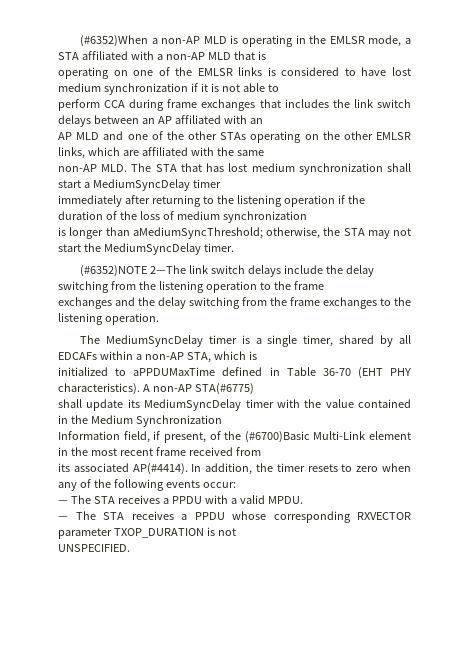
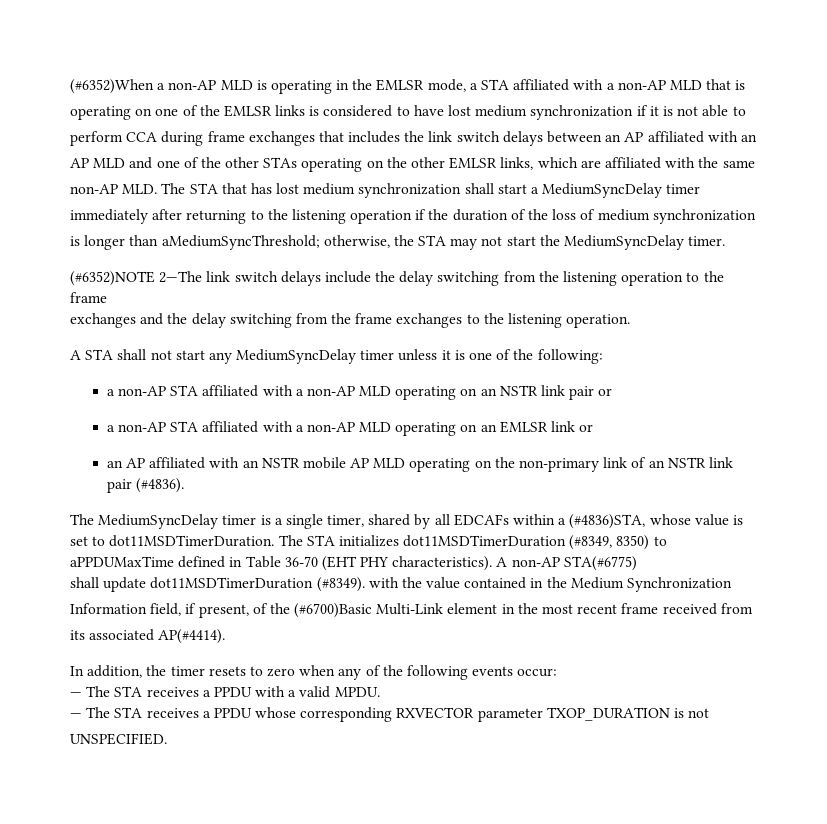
(159, 319) none -> [70,349,603,364] [106,385,613,400] [106,421,594,436] [106,457,733,472] [106,478,184,493] // A STA shall not start any MediumSyncDelay timer unless it is one of the following: // a non-AP STA affiliated with a non-AP MLD operating on an NSTR link pair or // a non-AP STA affiliated with a non-AP MLD operating on an EMLSR link or // an AP affiliated with an NSTR mobile AP MLD operating on the non-primary link of an NSTR link pair (#4836).
[144,351,257,363] [58,367,108,376] non-AP STA, which is // initialized -> [569,514,743,529] [70,535,650,550] (#4836)STA, whose value is set to dot11MSDTimerDuration. The STA initializes dot11MSDTimerDuration (#8349, 8350)
[127,399,274,411] its MediumSyncDelay timer -> [150,577,365,592] dot11MSDTimerDuration (#8349).
(188, 469) none -> (226, 636) //

